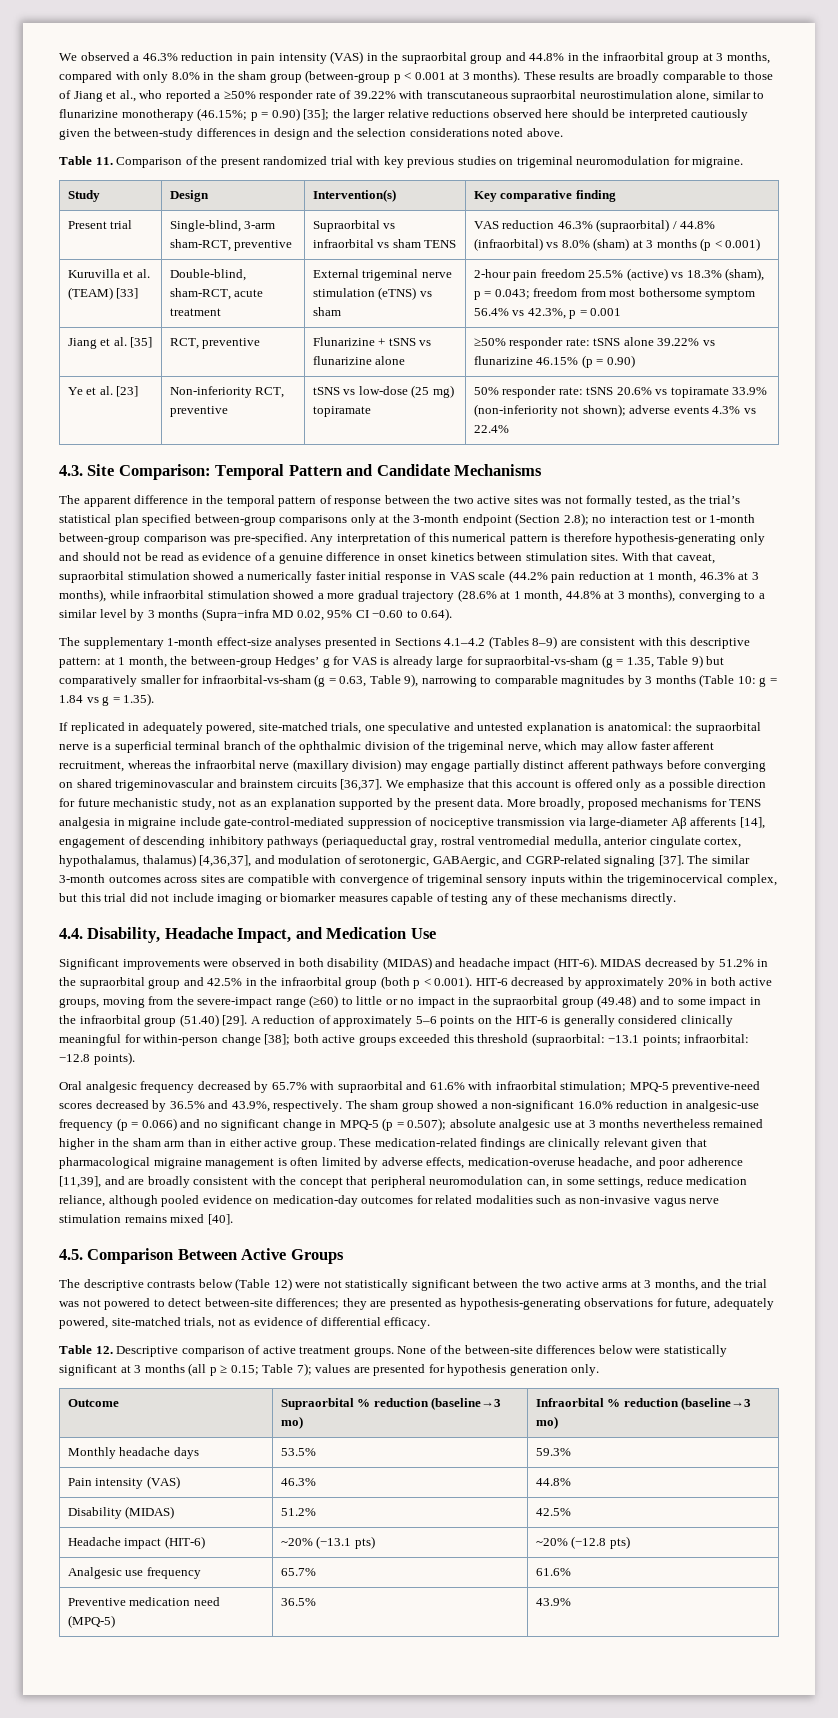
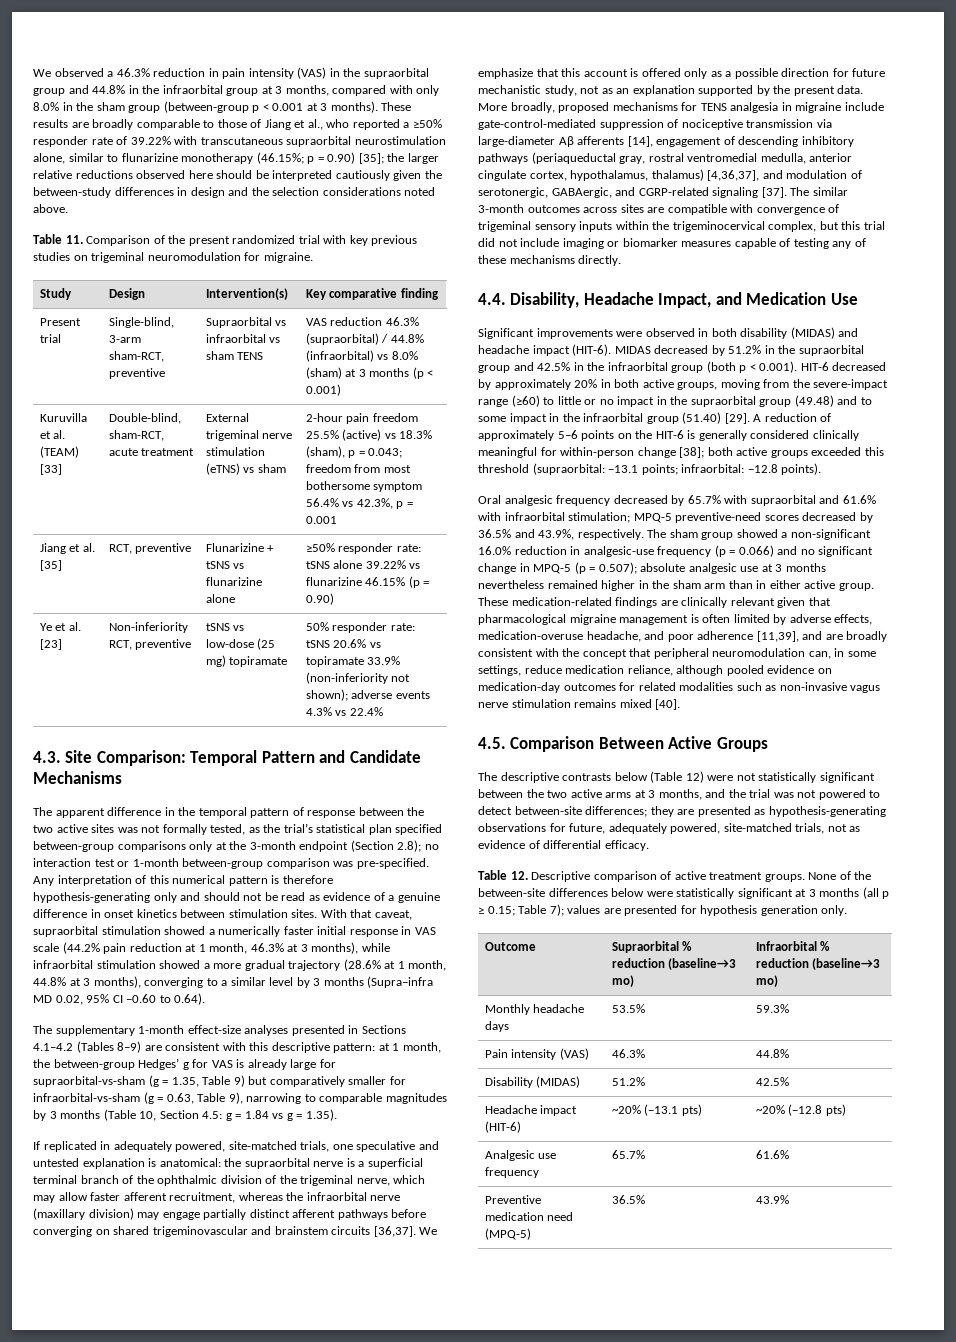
[737,676,756,684] 10: -> [139,1110,223,1121] 10, Section 4.5:

